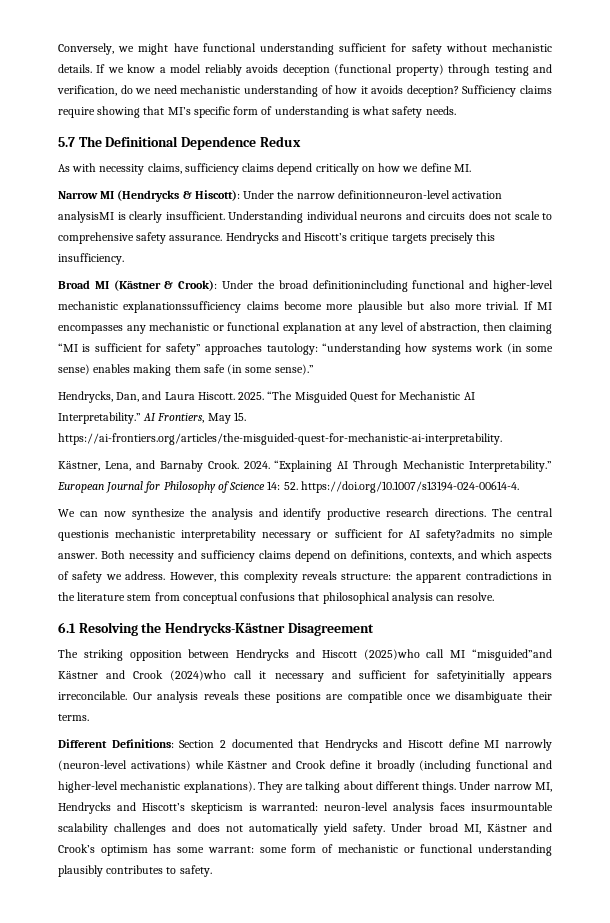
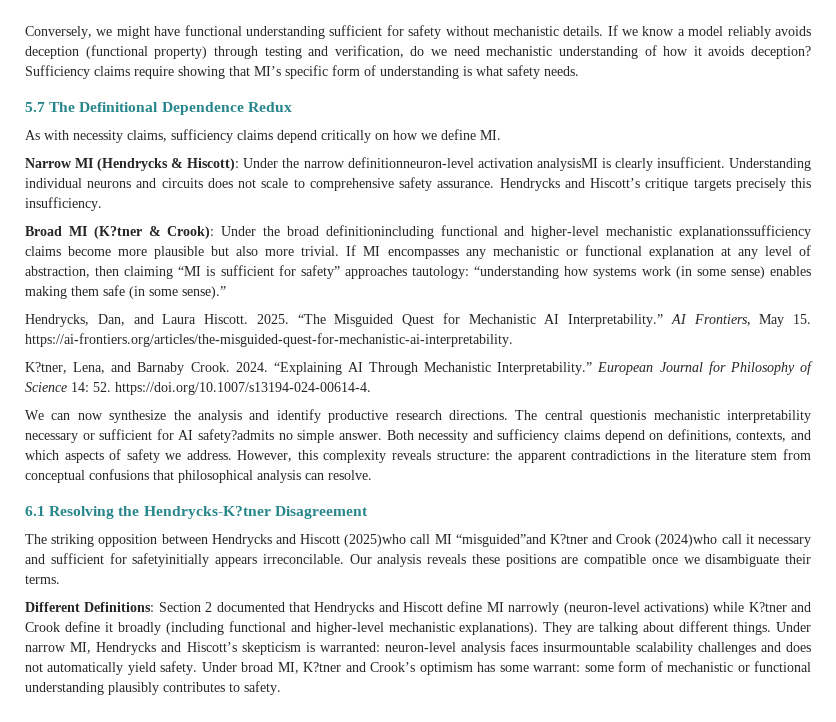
[113,280,161,291] (Kästner -> [93,226,142,239] (K?tner
[58,461,100,471] Kästner, -> [25,362,67,374] K?tner,
[164,622,285,636] Hendrycks-Kästner -> [143,506,271,519] Hendrycks-K?tner
[58,671,98,679] Kästner -> [549,534,588,544] K?tner
[227,761,268,769] Kästner -> [748,602,787,612] K?tner
[486,824,527,832] Kästner -> [303,662,342,672] K?tner

